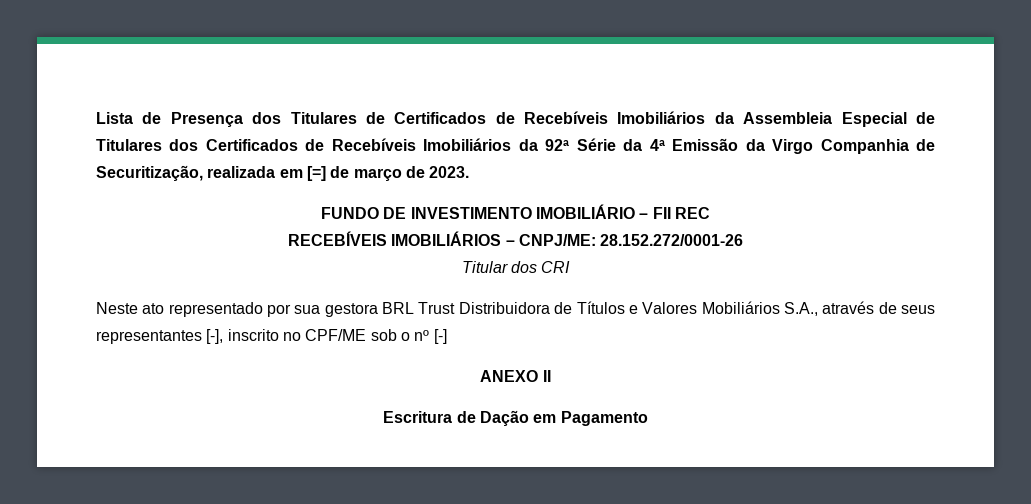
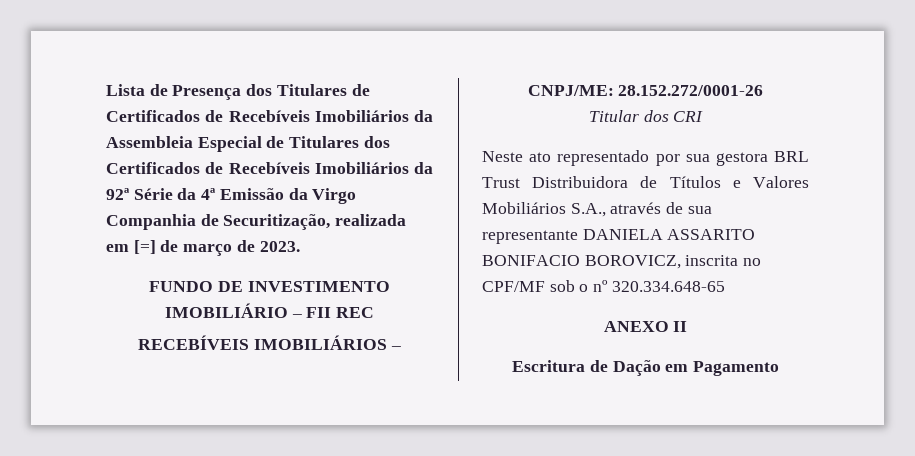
[901,305,936,314] [96,329,367,344] seus representantes [-], inscrito no CPF/ME -> [687,206,712,214] [482,229,756,244] [482,255,762,269] [482,281,545,292] sua representante DANIELA ASSARITO BONIFACIO BOROVICZ, inscrita no CPF/MF
[433,329,447,344] [-] -> [611,281,725,292] 320.334.648-65

